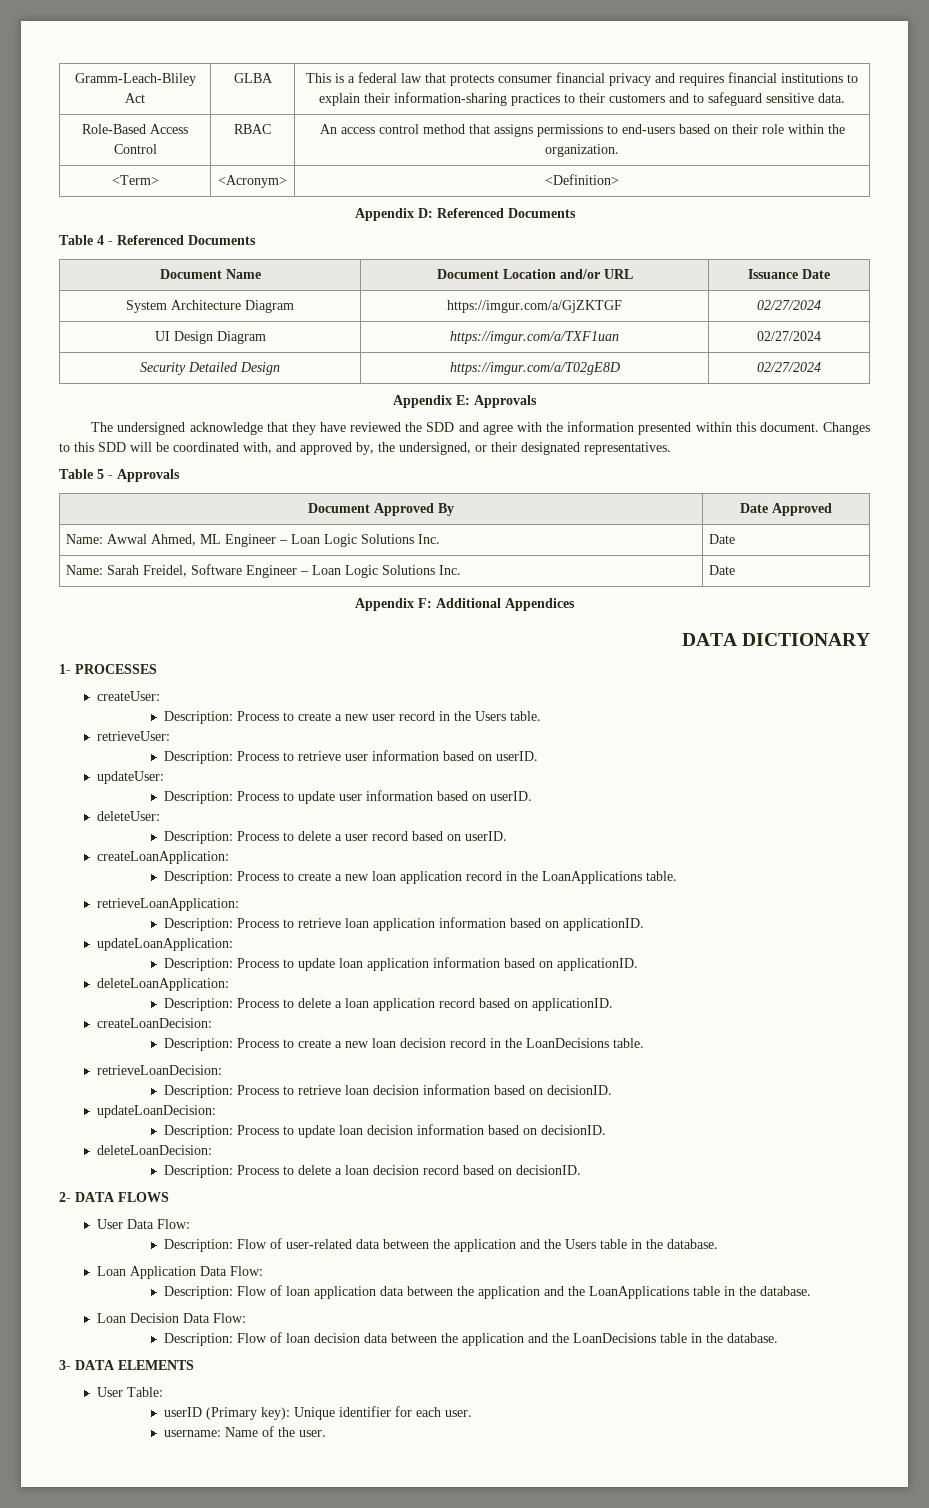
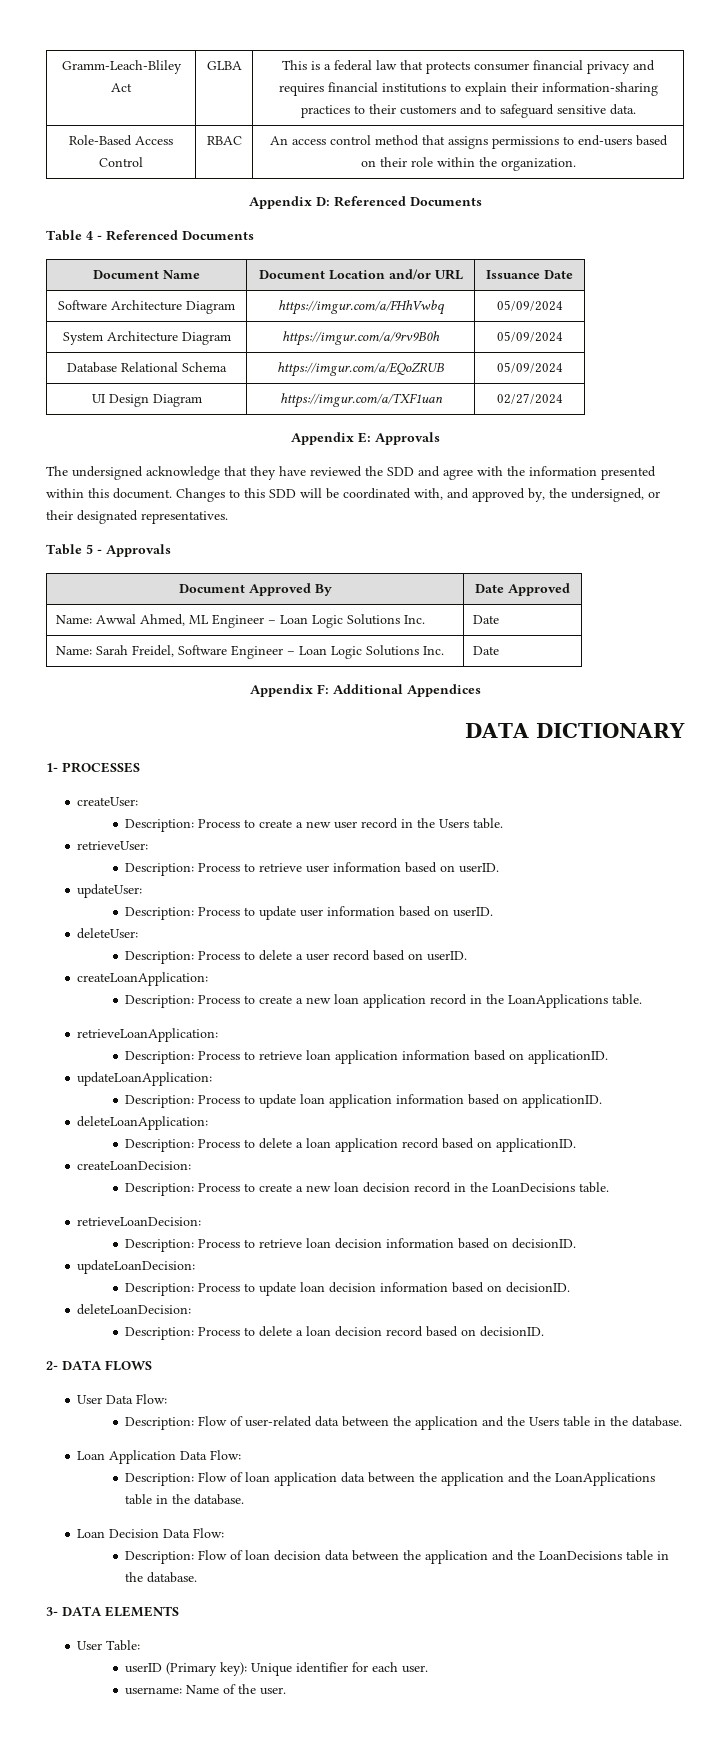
[111,175,159,185] [218,175,287,188] [545,174,619,185] // <Term> | <Acronym> | <Definition> -> (576, 164) none
[126,300,294,313] [447,300,622,313] [756,300,821,310] System Architecture Diagram | https://imgur.com/a/GjZKTGF | 02/27/2024 -> [58,300,235,314] [277,300,445,315] [496,300,563,311] [62,331,231,345] [282,331,440,346] [496,331,563,342] [67,362,227,373] [277,362,444,377] [496,362,563,373] Software Architecture Diagram | https://imgur.com/a/FHhVwbq | 05/09/2024 // System Architecture Diagram | https://imgur.com/a/9rv9B0h | 05/09/2024 // Database Relational Schema | https://imgur.com/a/EQoZRUB | 05/09/2024
[140,362,280,375] [449,362,620,375] [756,362,821,372] // Security Detailed Design | https://imgur.com/a/T02gE8D | 02/27/2024 -> (563, 398) none

